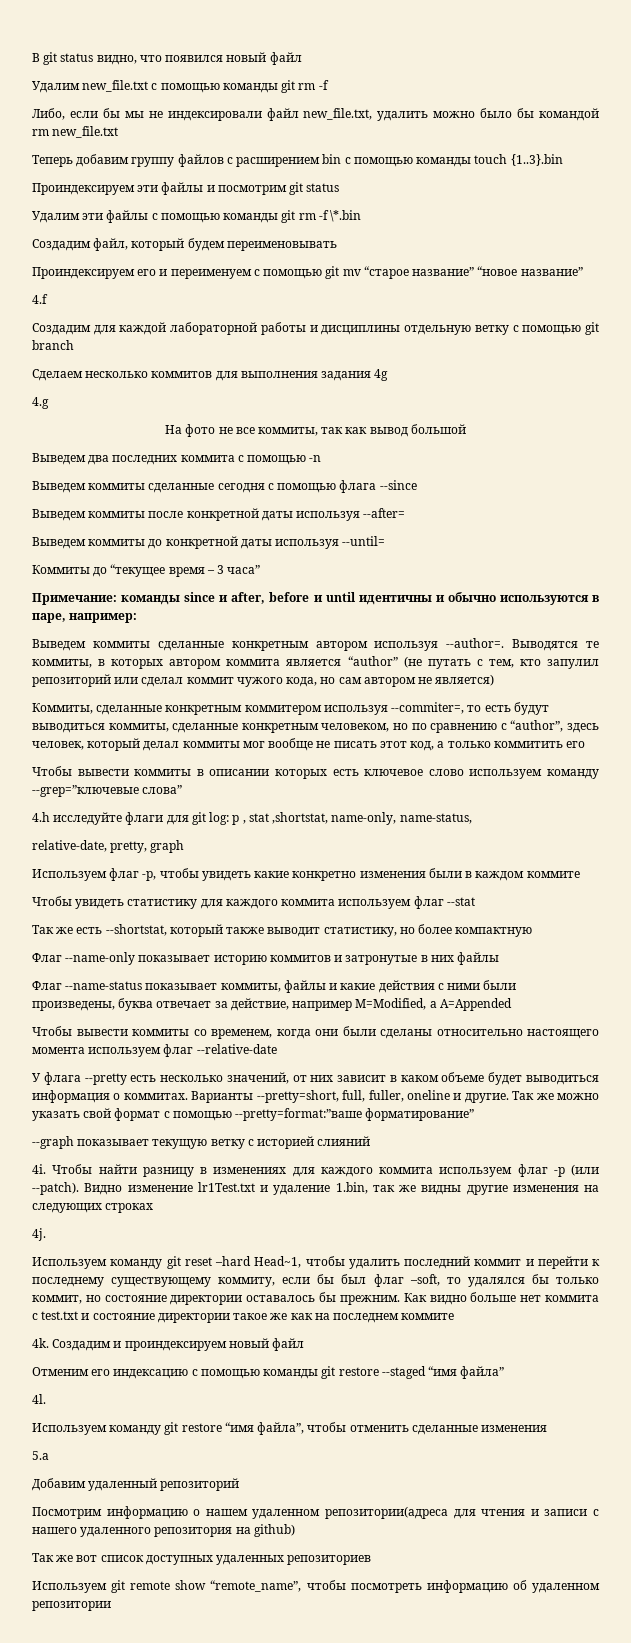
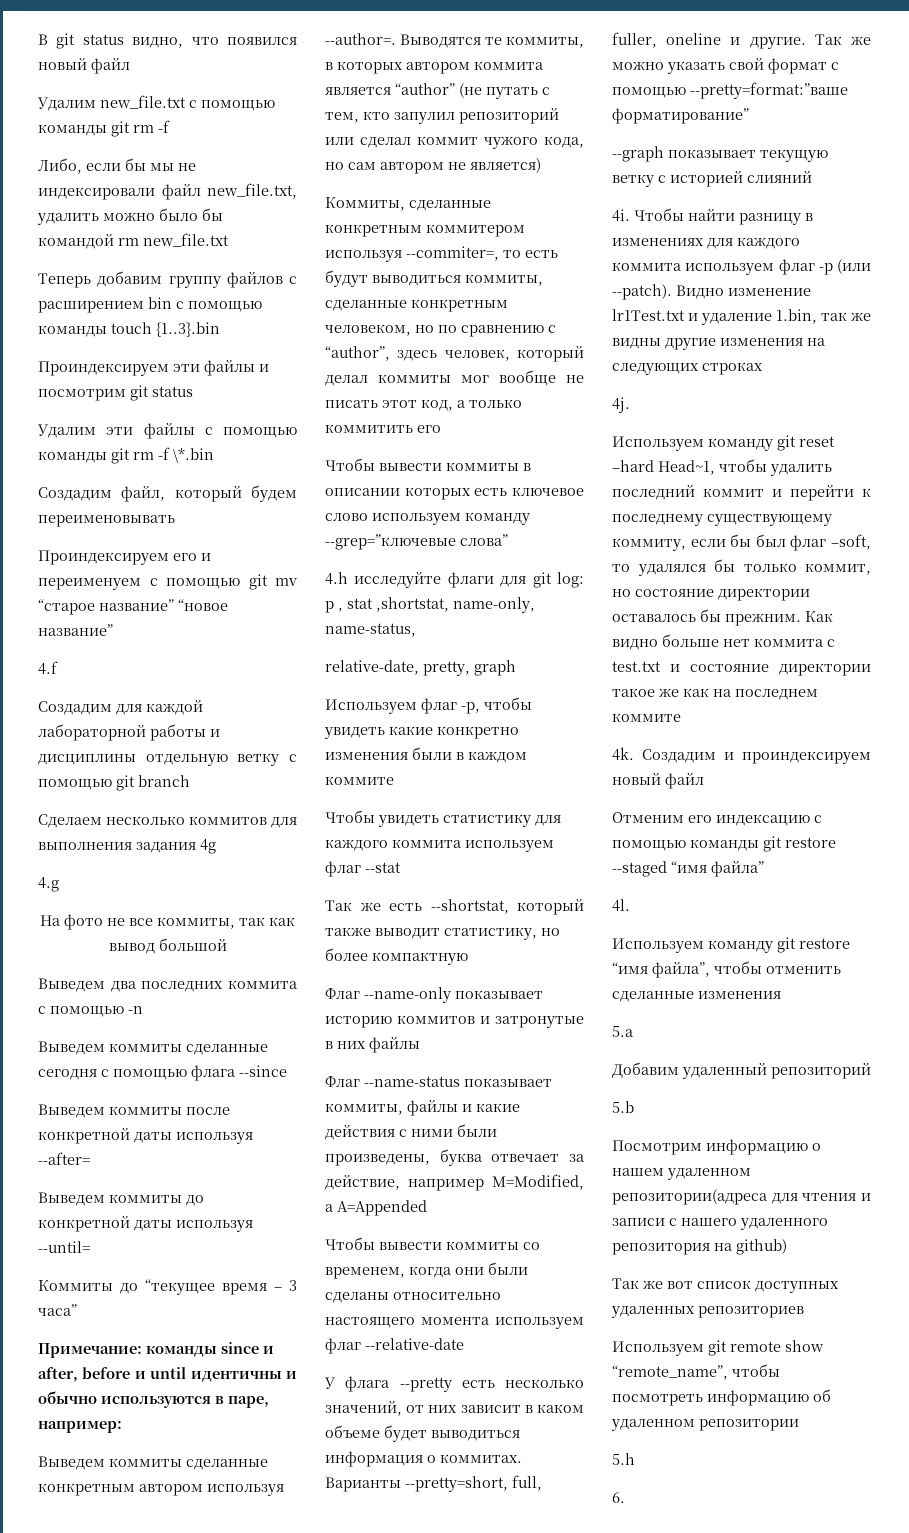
(240, 1484) none -> [612,1101,634,1113] // 5.b
(111, 1606) none -> [612,1453,635,1465] [612,1492,625,1503] // 5.h // 6.

